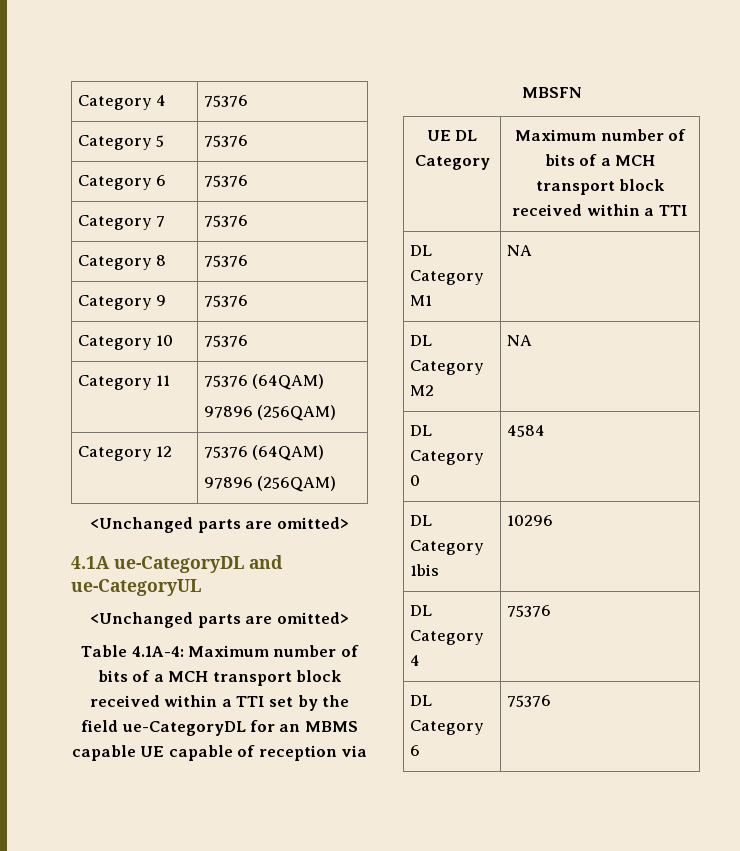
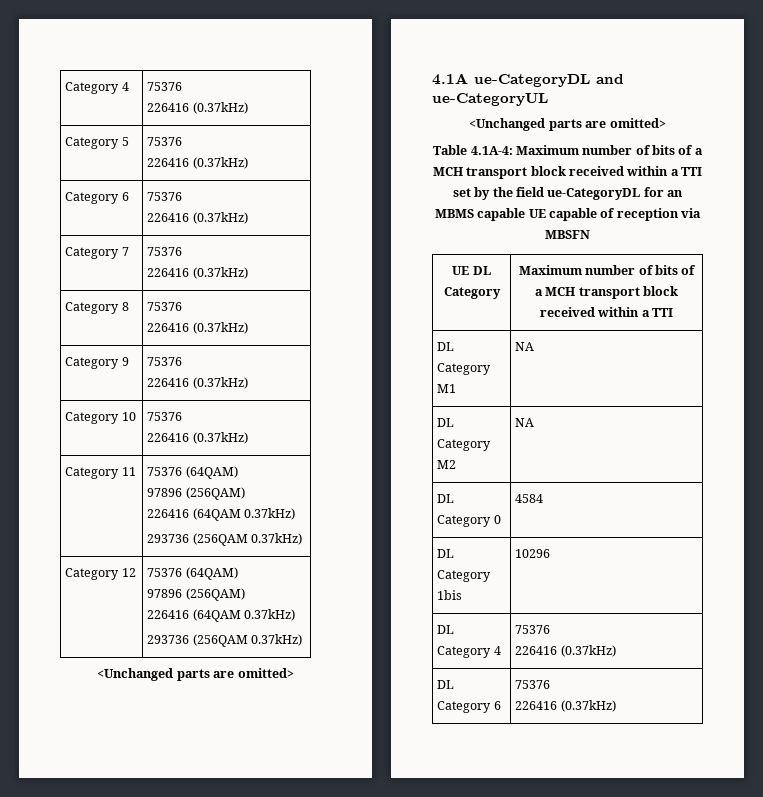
[77,95,167,110] [203,95,248,107] Category 4 | 75376 -> [65,82,129,94] [147,82,183,91] [147,102,248,114] Category 4 | 75376 // 226416 (0.37kHz)
[77,175,167,190] [203,175,248,187] // Category 6 | 75376 -> [147,157,248,169] [65,192,129,204] [147,192,183,201] [147,212,248,224] // 226416 (0.37kHz) // Category 6 | 75376 // 226416 (0.37kHz)
(248, 221) none -> [147,267,248,279] // 226416 (0.37kHz)
(248, 261) none -> [147,322,248,334] // 226416 (0.37kHz)
(248, 301) none -> [147,377,248,389] // 226416 (0.37kHz)
(248, 341) none -> [147,432,248,444] // 226416 (0.37kHz)
(337, 413) none -> [147,508,295,521] [147,533,302,546] // 226416 (64QAM 0.37kHz) // 293736 (256QAM 0.37kHz)
(337, 484) none -> [147,609,295,622] [147,634,302,647] // 226416 (64QAM 0.37kHz) // 293736 (256QAM 0.37kHz)
(551, 611) none -> [515,645,616,657] // 226416 (0.37kHz)
(551, 701) none -> [515,700,616,712] // 226416 (0.37kHz)

